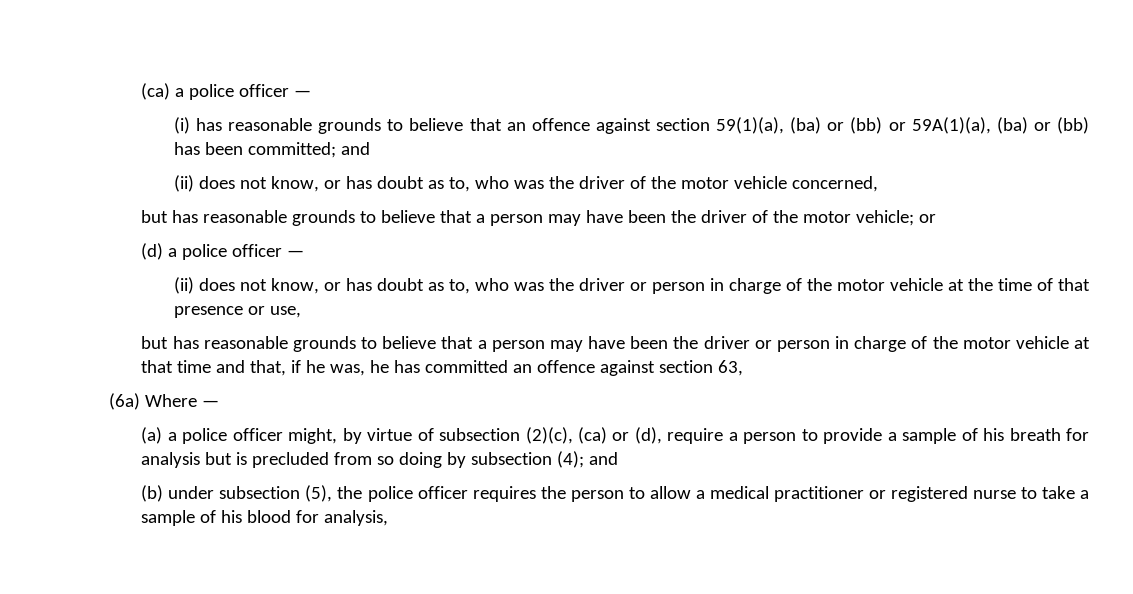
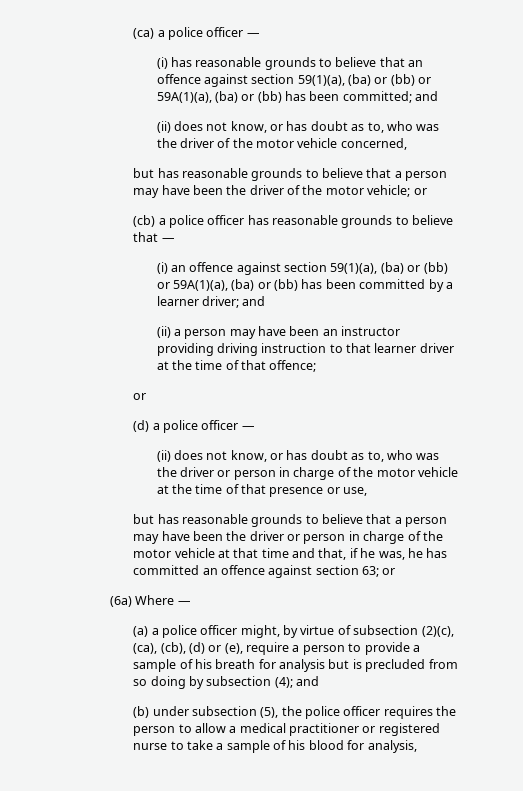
(937, 218) none -> [133,215,454,228] [133,232,175,242] [156,262,448,275] [156,279,453,292] [156,296,266,308] [156,326,401,339] [156,343,454,356] [156,360,317,372] [133,393,147,400] // (cb) a police officer has reasonable grounds to believe that — // (i) an offence against section 59(1)(a), (ba) or (bb) or 59A(1)(a), (ba) or (bb) has been committed by a learner driver; and // (ii) a person may have been an instructor providing driving instruction to that learner driver at the time of that offence; // or
[718,360,744,376] 63, -> [362,566,396,577] 63; or
[577,427,662,444] (ca) or (d), -> [133,642,243,654] (ca), (cb), (d) or (e),

